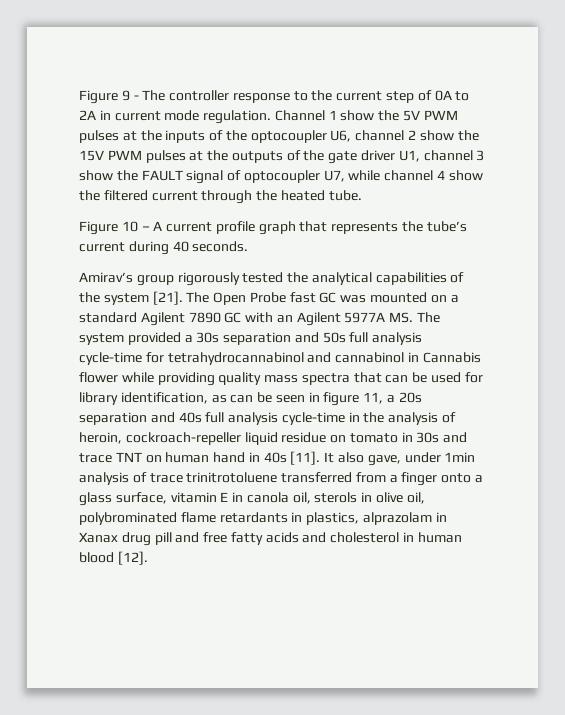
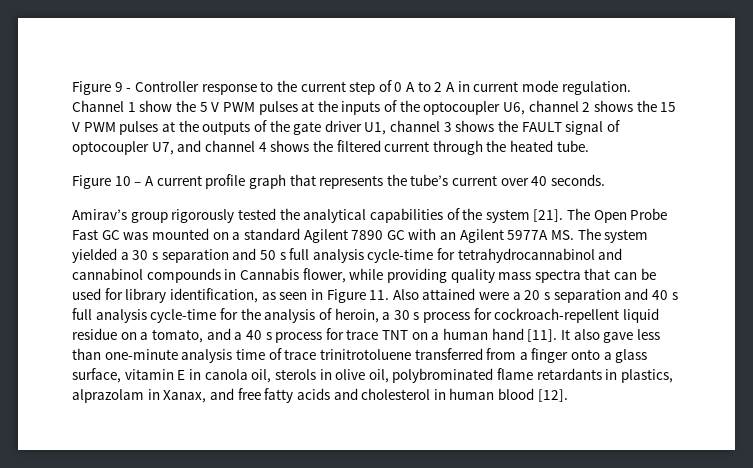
[142,90,230,101] The controller -> [134,81,199,92] Controller
[434,90,470,101] [79,110,96,120] 0A to 2A -> [394,81,456,92] 0 A to 2 A
[403,110,421,121] 5V -> [199,102,220,112] 5 V
[419,130,479,141] [79,150,104,161] show the 15V -> [593,100,677,112] [72,122,80,132] shows the 15 V
[79,170,113,181] show -> [455,120,495,132] shows
[348,170,381,181] while -> [177,140,202,152] and
[448,170,483,181] show -> [270,140,310,152] shows
[128,241,169,255] during -> [500,178,529,186] over
[289,292,316,303] fast -> [72,229,98,240] Fast
[127,332,346,345] provided a 30s separation and 50s -> [72,248,286,263] yielded a 30 s separation and 50 s
(405, 357) none -> [146,268,221,283] compounds
[79,372,118,383] flower -> [302,268,346,283] flower,
[230,392,422,406] [79,412,360,425] can be seen in figure 11, a 20s separation and 40s full analysis cycle-time in -> [279,288,678,303] [72,308,238,323] seen in Figure 11. Also attained were a 20 s separation and 40 s full analysis cycle-time for
[125,432,468,445] cockroach-repeller liquid residue on tomato in 30s and -> [382,308,660,323] [72,328,344,343] a 30 s process for cockroach-repellent liquid residue on a tomato, and a 40 s process for
(162, 459) none -> [431,332,440,340] a
[248,452,287,463] in 40s -> (524, 334) none
[367,452,476,466] [79,472,129,485] gave, under 1min analysis -> [603,329,660,343] [72,348,265,363] gave less than one-minute analysis time
[79,532,172,546] Xanax drug pill -> [163,390,207,403] Xanax,

